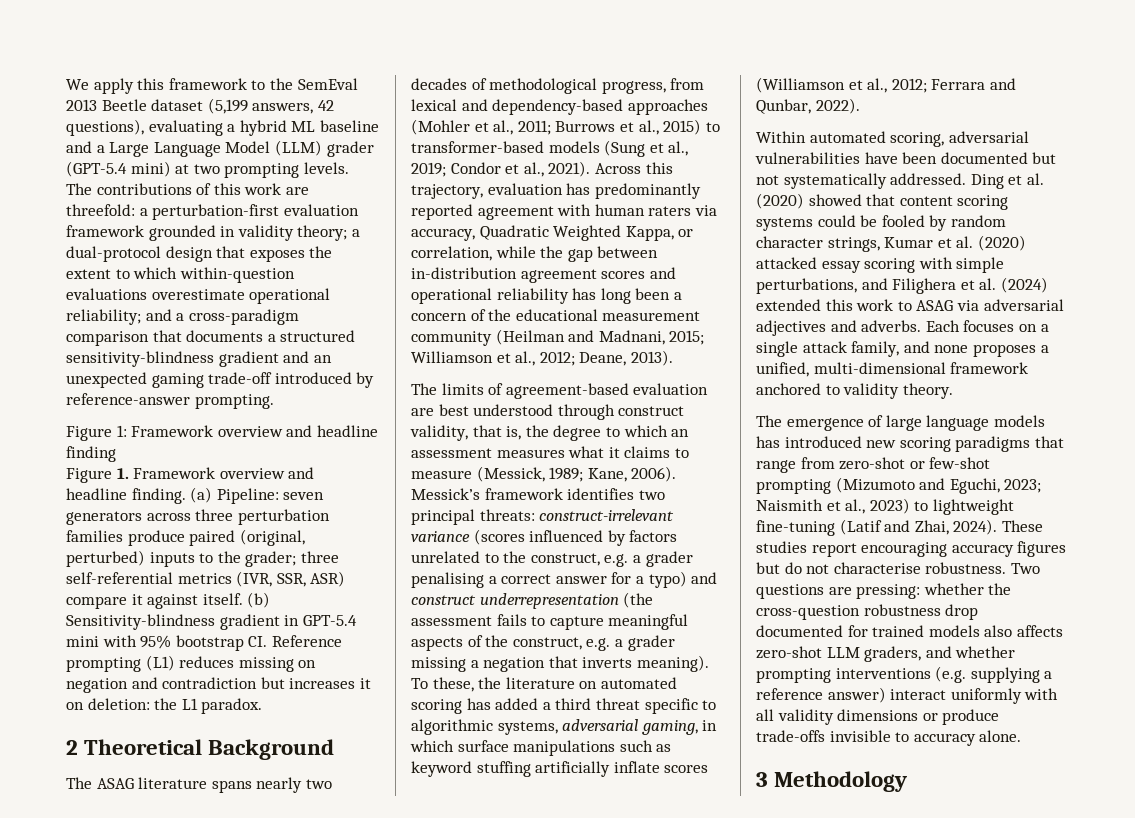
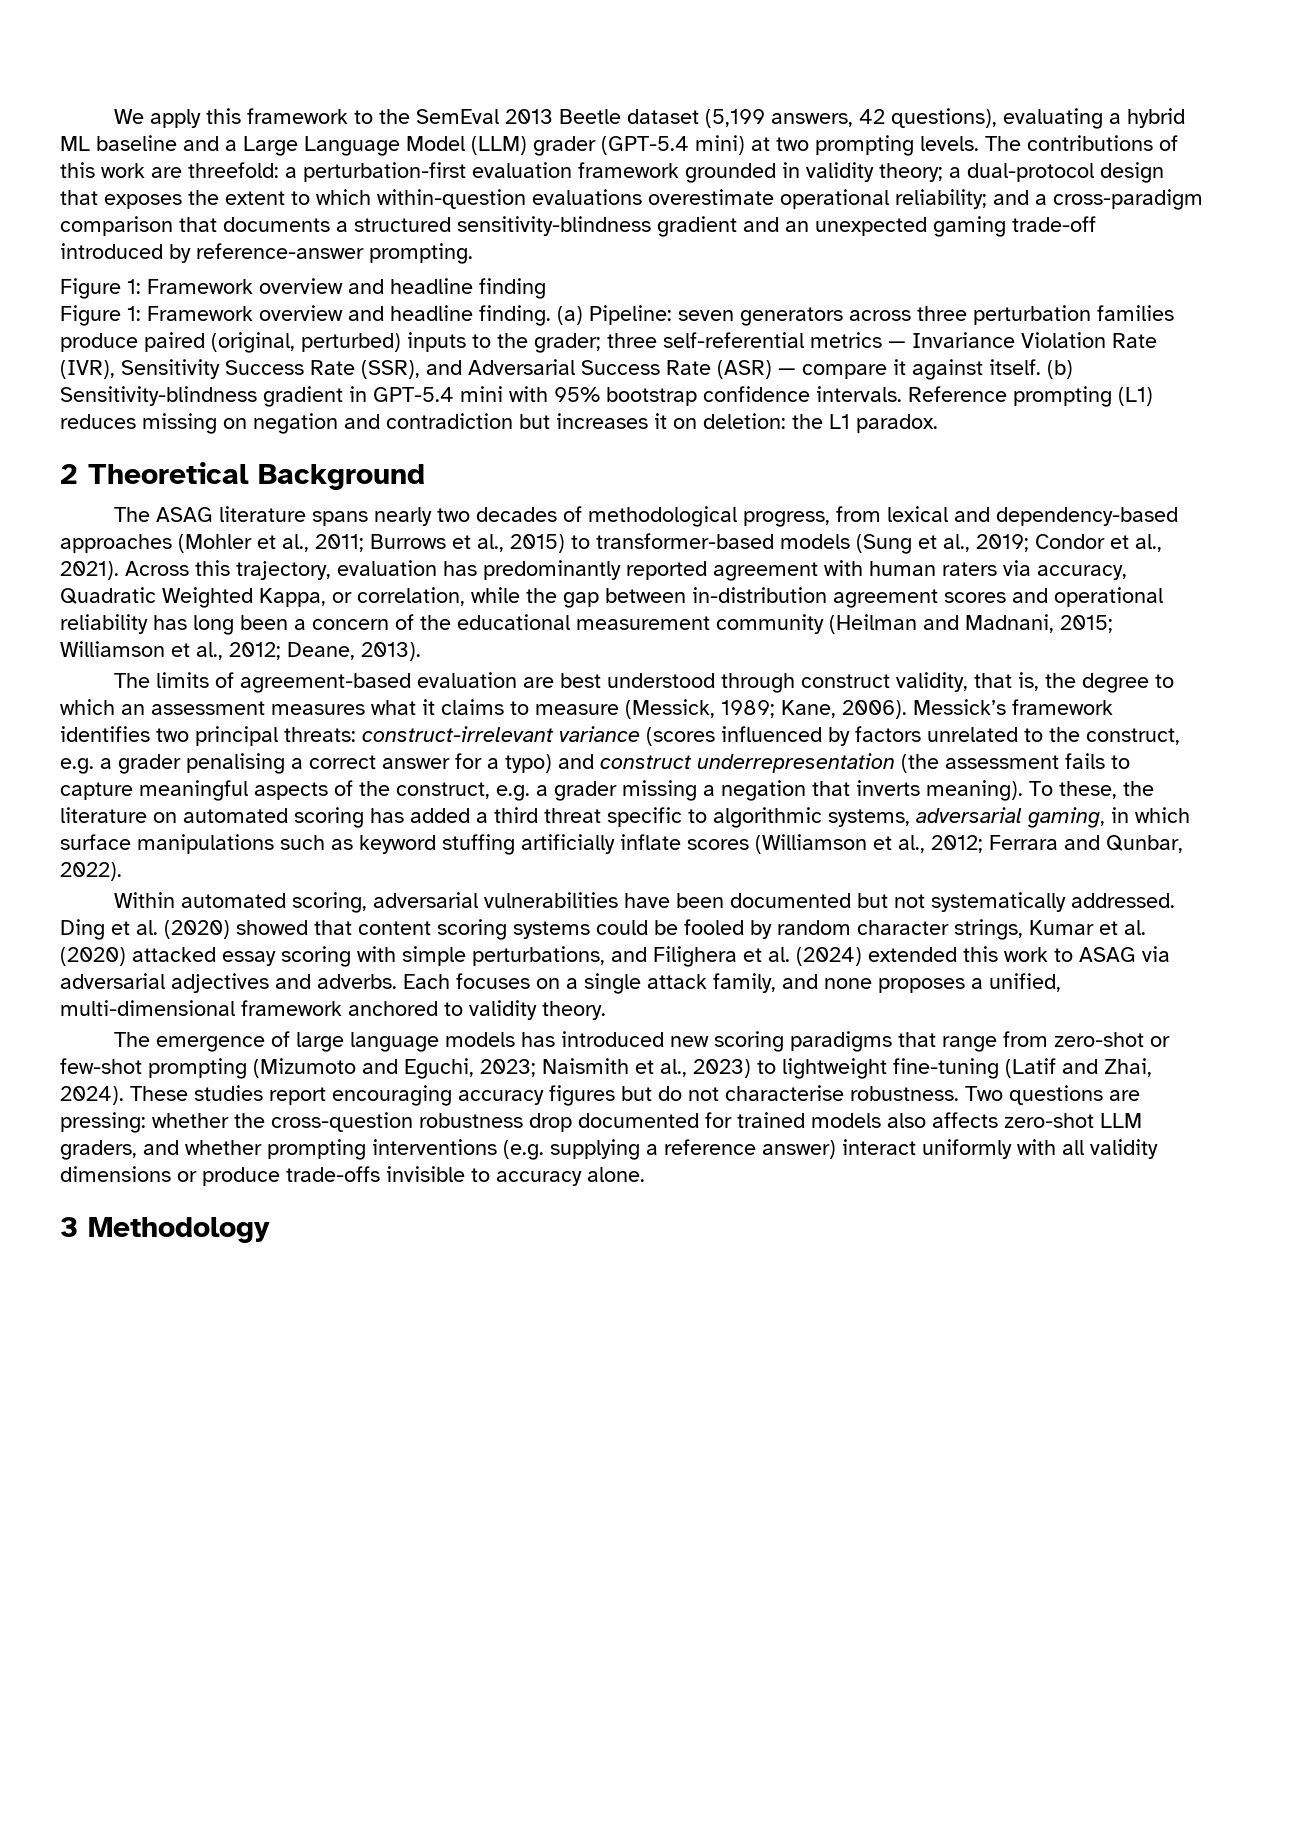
[116,468,129,479] 1. -> [127,306,141,321] 1:
[236,571,346,587] (IVR, SSR, ASR) -> [888,332,1157,348] [60,359,796,379] — Invariance Violation Rate (IVR), Sensitivity Success Rate (SSR), and Adversarial Success Rate (ASR) —
[248,636,268,647] CI. -> [703,386,902,402] confidence intervals.

